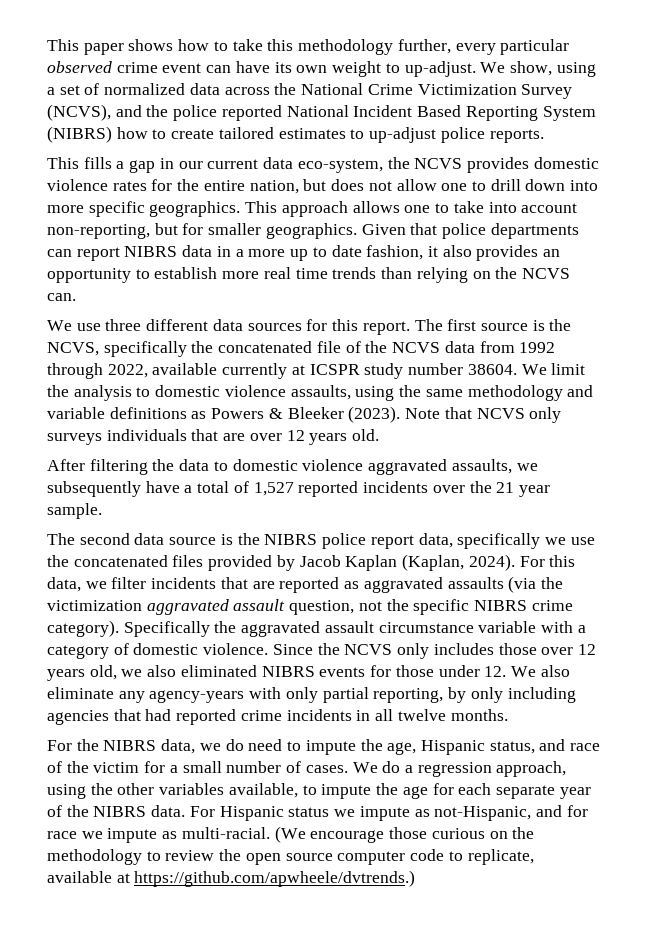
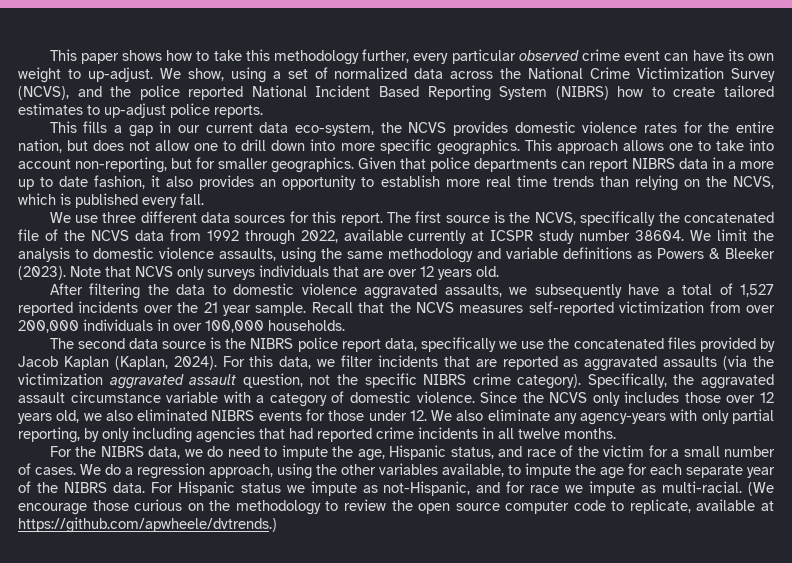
[521,268,570,279] [47,293,76,301] NCVS can. -> [733,176,774,189] [18,193,204,208] NCVS, which is published every fall.
(102, 511) none -> [311,301,775,316] [18,319,345,333] Recall that the NCVS measures self-reported victimization from over 200,000 individuals in over 100,000 households.
[123,621,210,637] Specifically -> [587,373,667,388] Specifically,

